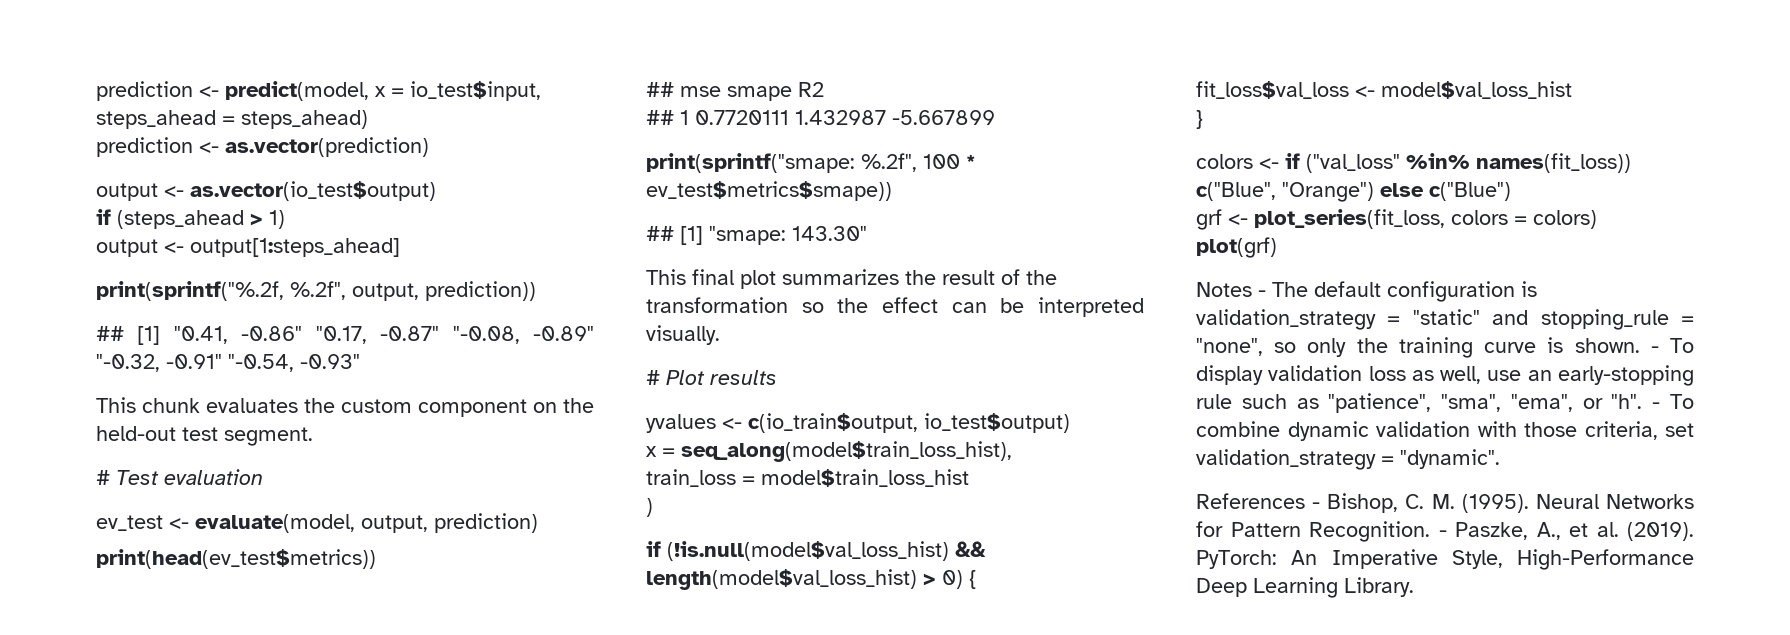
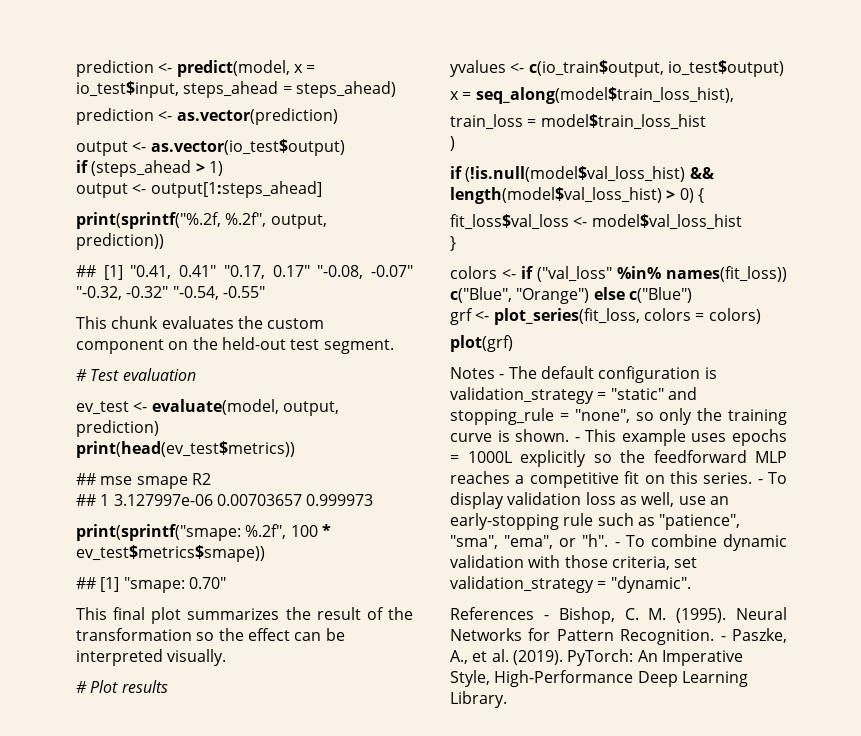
[241,326,594,344] [96,354,360,372] -0.86" "0.17, -0.87" "-0.08, -0.89" "-0.32, -0.91" "-0.54, -0.93" -> [179,265,414,279] [76,286,265,300] 0.41" "0.17, 0.17" "-0.08, -0.07" "-0.32, -0.32" "-0.54, -0.55"
[695,110,995,125] 0.7720111 1.432987 -5.667899 -> [113,494,374,506] 3.127997e-06 0.00703657 0.999973
[792,226,867,241] 143.30" -> [188,577,226,589] 0.70"
(1659, 349) none -> [585,429,787,446] [450,450,787,467] [450,471,763,488] This example uses epochs = 1000L explicitly so the feedforward MLP reaches a competitive fit on this series. -

